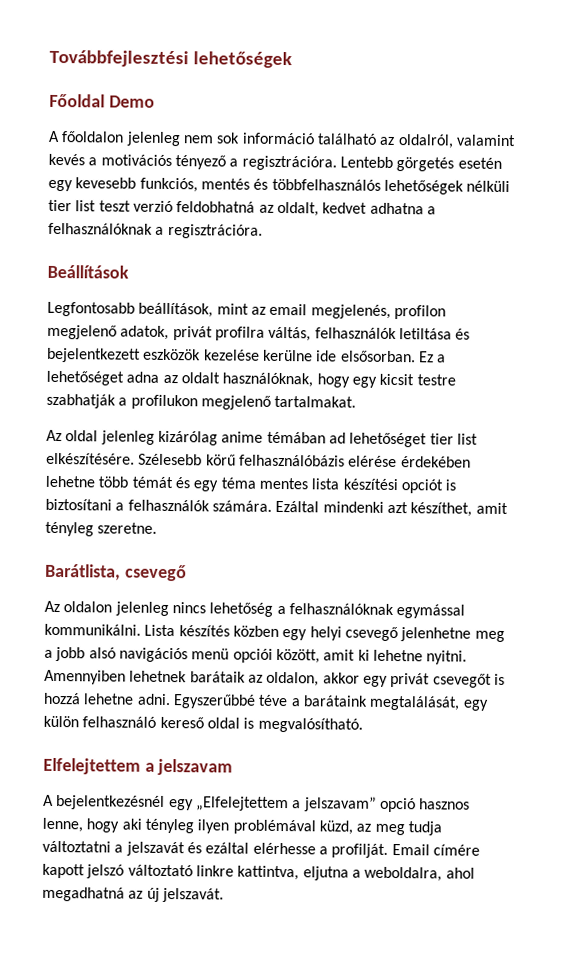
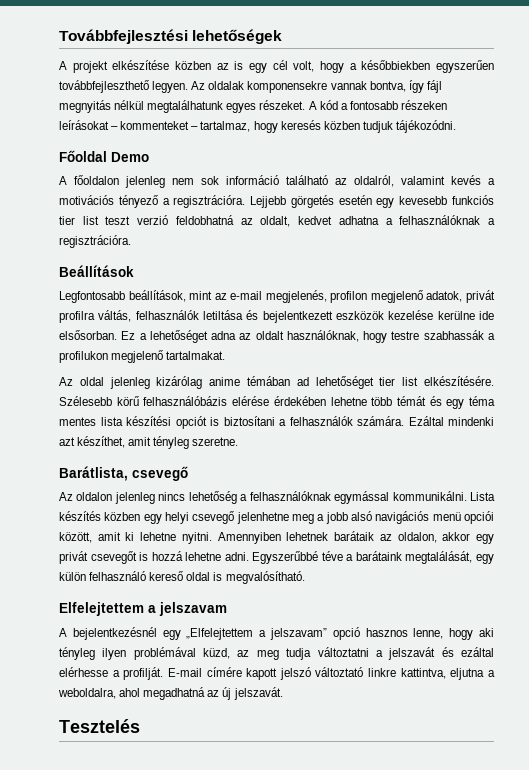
(292, 60) none -> [59,60,494,73] [59,80,442,93] [59,100,447,113] [59,120,456,133] // A projekt elkészítése közben az is egy cél volt, hogy a későbbiekben egyszerűen továbbfejleszthető legyen. Az oldalak komponensekre vannak bontva, így fájl megnyitás nélkül megtalálhatunk egyes részeket. A kód a fontosabb részeken leírásokat – kommenteket – tartalmaz, hogy keresés közben tudjuk tájékozódni.
[339,156,393,168] Lentebb -> [250,196,287,208] Lejjebb
[139,177,511,195] funkciós, mentés és többfelhasználós lehetőségek nélküli -> [451,195,494,205] funkciós
[269,303,308,316] email -> [230,291,263,300] e-mail
[351,373,456,388] [46,393,116,409] egy kicsit testre szabhatják -> [391,330,484,340] testre szabhassák
[391,844,430,856] Email -> [167,668,202,677] E-mail
(224, 895) none -> [59,719,140,733] // Tesztelés

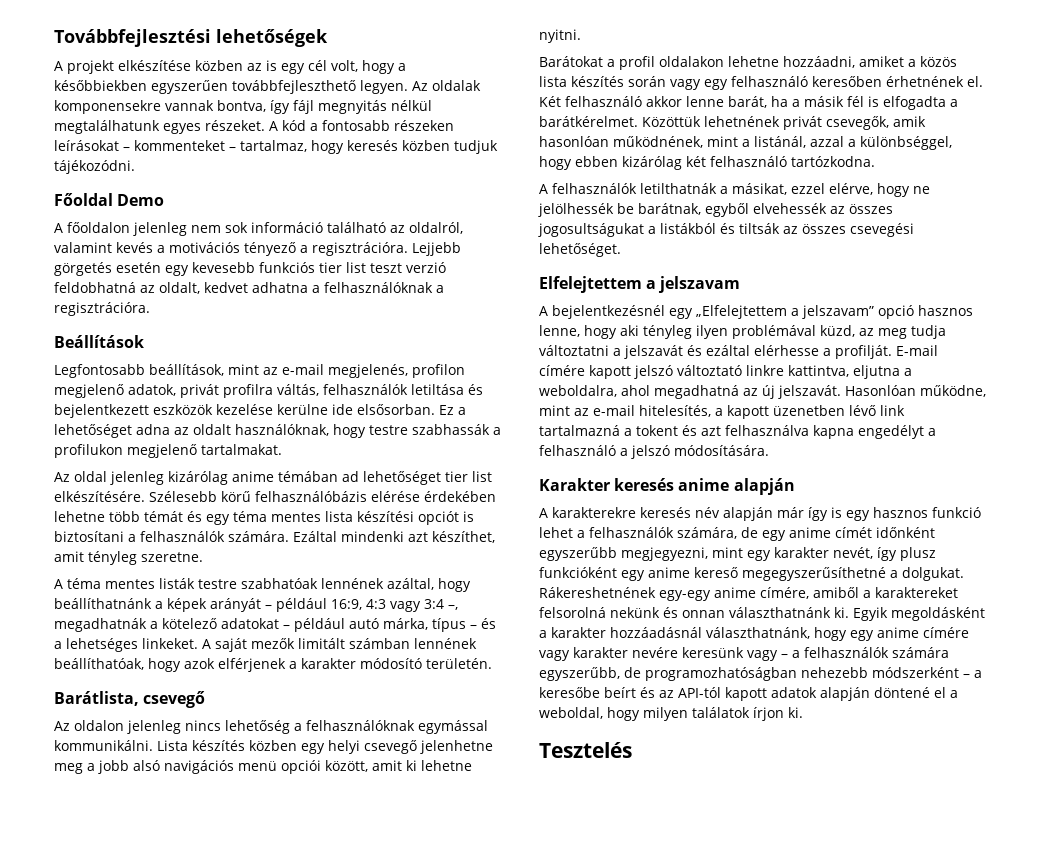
(239, 441) none -> [54,578,471,592] [54,598,458,612] [54,618,496,632] [54,638,477,652] [54,658,492,672] // A téma mentes listák testre szabhatóak lennének azáltal, hogy beállíthatnánk a képek arányát – például 16:9, 4:3 vagy 3:4 –, megadhatnák a kötelező adatokat – például autó márka, típus – és a lehetséges linkeket. A saját mezők limitált számban lennének beállíthatóak, hogy azok elférjenek a karakter módosító területén.
[217,531,495,544] [59,551,495,564] [59,571,305,584] Amennyiben lehetnek barátaik az oldalon, akkor egy privát csevegőt is hozzá lehetne adni. Egyszerűbbé téve a barátaink megtalálását, egy külön felhasználó kereső oldal is megvalósítható. -> [539,56,957,70] [539,76,983,90] [539,96,958,110] [539,116,926,130] [539,136,952,150] [539,156,875,170] [539,183,930,197] [538,203,893,217] [538,223,914,237] [539,243,621,257] // Barátokat a profil oldalakon lehetne hozzáadni, amiket a közös lista készítés során vagy egy felhasználó keresőben érhetnének el. Két felhasználó akkor lenne barát, ha a másik fél is elfogadta a barátkérelmet. Közöttük lehetnének privát csevegők, amik hasonlóan működnének, mint a listánál, azzal a különbséggel, hogy ebben kizárólag két felhasználó tartózkodna. // A felhasználók letilthatnák a másikat, ezzel elérve, hogy ne jelölhessék be barátnak, egyből elvehessék az összes jogosultságukat a listákból és tiltsák az összes csevegési lehetőséget.
(283, 693) none -> [845,385,986,397] [539,405,905,419] [539,425,936,439] [539,445,769,459] [539,478,795,495] [539,507,981,521] [539,527,935,541] [539,547,936,561] [539,567,964,581] [539,587,958,601] [539,607,985,621] [539,627,969,641] [539,647,949,661] [539,667,982,681] [539,687,958,701] [539,707,803,721] Hasonlóan működne, mint az e-mail hitelesítés, a kapott üzenetben lévő link tartalmazná a tokent és azt felhasználva kapna engedélyt a felhasználó a jelszó módosítására. // Karakter keresés anime alapján // A karakterekre keresés név alapján már így is egy hasznos funkció lehet a felhasználók számára, de egy anime címét időnként egyszerűbb megjegyezni, mint egy karakter nevét, így plusz funkcióként egy anime kereső megegyszerűsíthetné a dolgukat. Rákereshetnének egy-egy anime címére, amiből a karaktereket felsorolná nekünk és onnan választhatnánk ki. Egyik megoldásként a karakter hozzáadásnál választhatnánk, hogy egy anime címére vagy karakter nevére keresünk vagy – a felhasználók számára egyszerűbb, de programozhatóságban nehezebb módszerként – a keresőbe beírt és az API-tól kapott adatok alapján döntené el a weboldal, hogy milyen találatok írjon ki.

